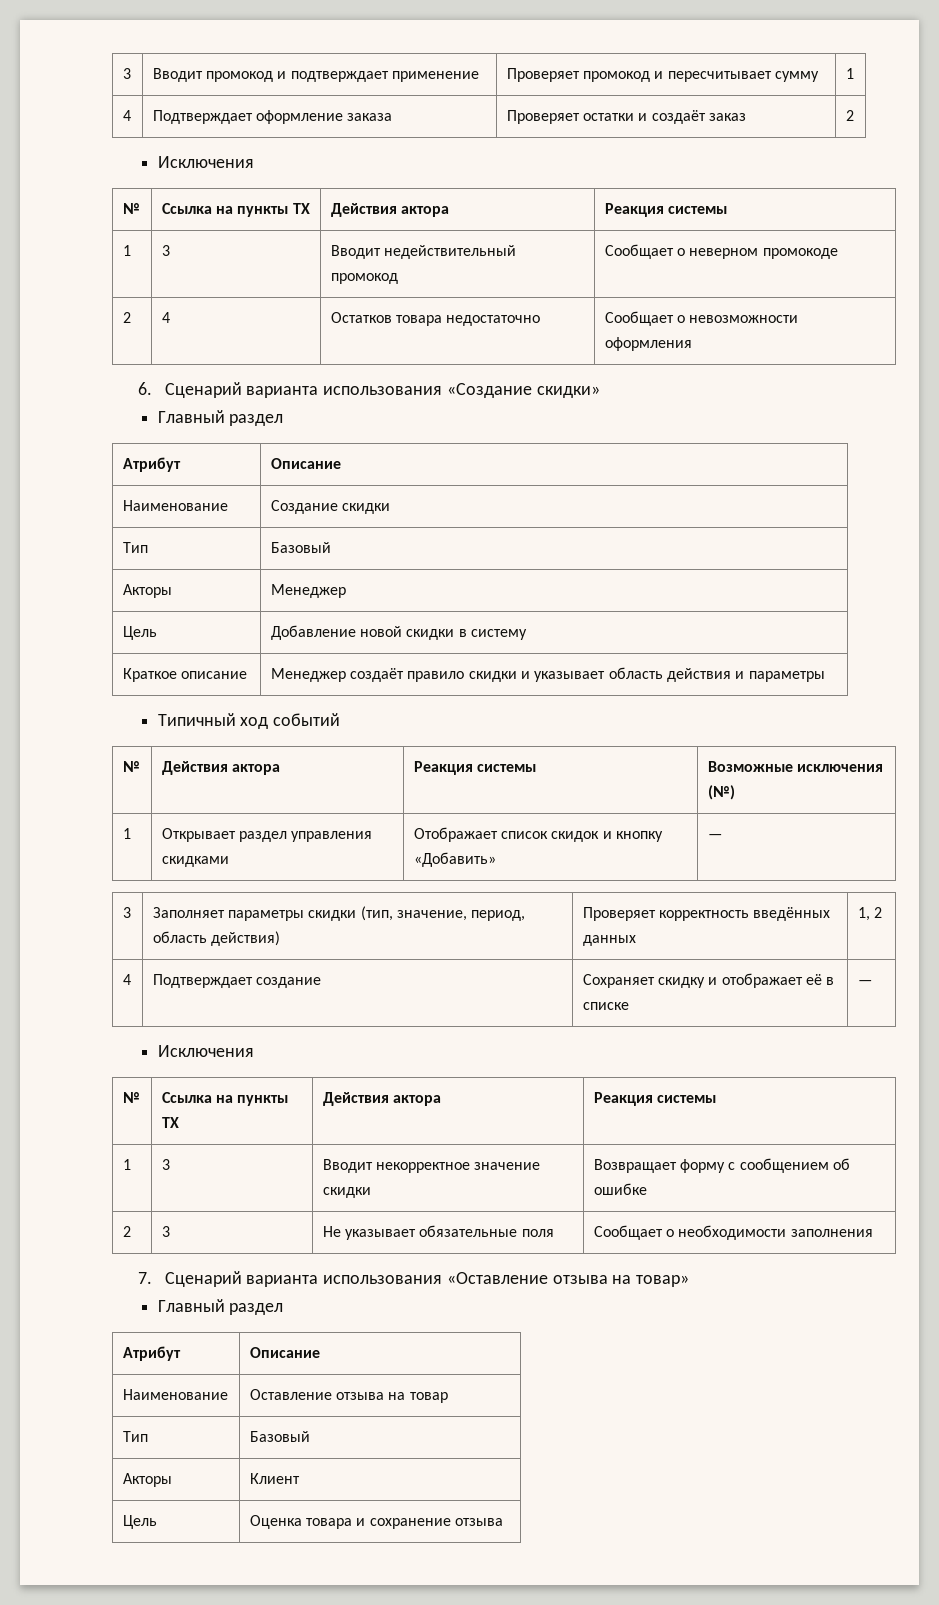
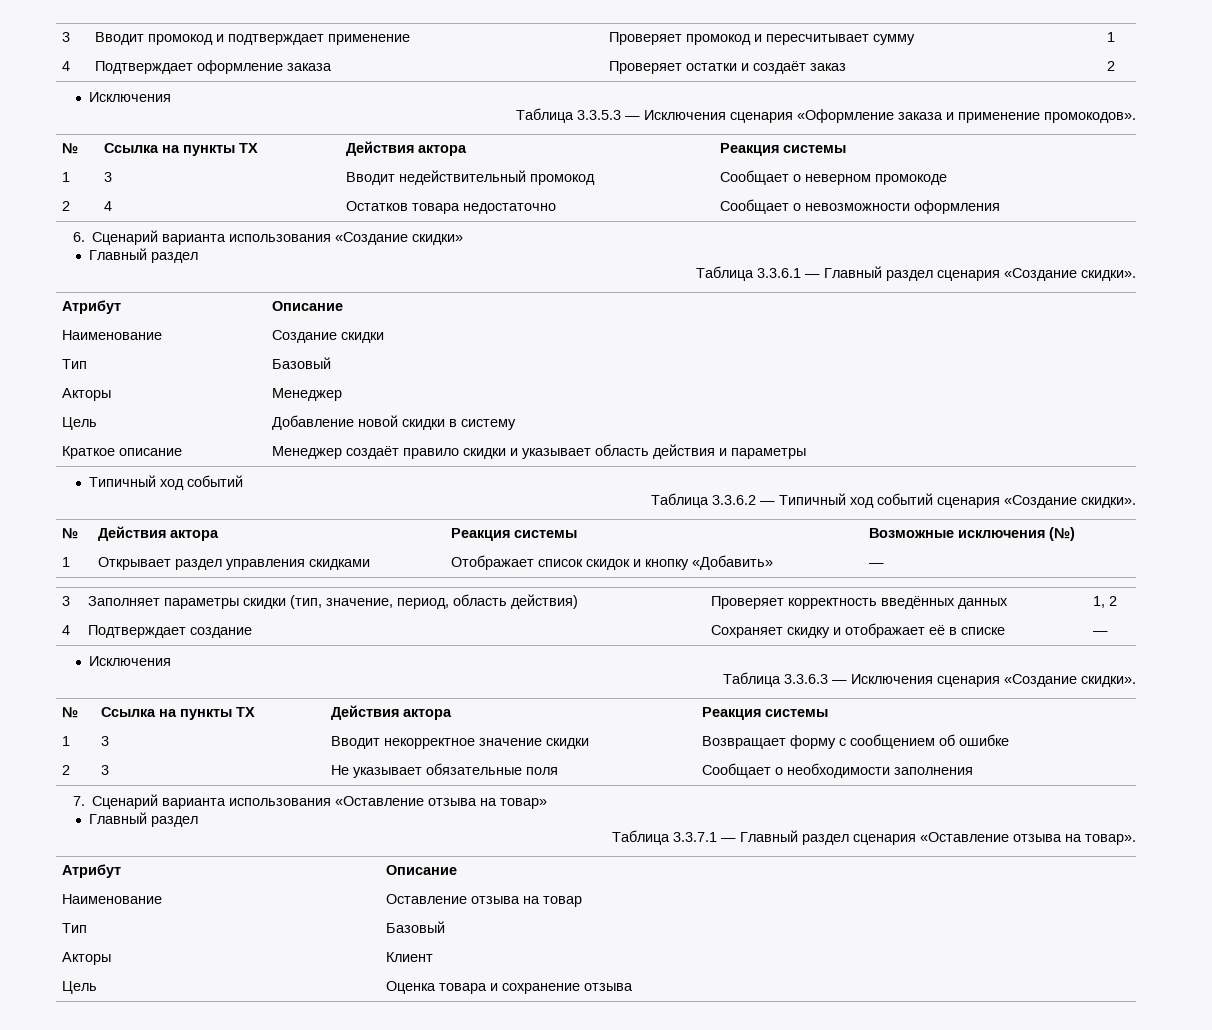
(254, 162) none -> [516,108,1136,123] // Таблица 3.3.5.3 — Исключения сценария «Оформление заказа и применение промокодов».
(284, 420) none -> [696,266,1136,281] // Таблица 3.3.6.1 — Главный раздел сценария «Создание скидки».
(341, 719) none -> [651,493,1136,508] // Таблица 3.3.6.2 — Типичный ход событий сценария «Создание скидки».
(254, 1051) none -> [723,672,1136,687] // Таблица 3.3.6.3 — Исключения сценария «Создание скидки».
(284, 1309) none -> [612,830,1136,845] // Таблица 3.3.7.1 — Главный раздел сценария «Оставление отзыва на товар».

